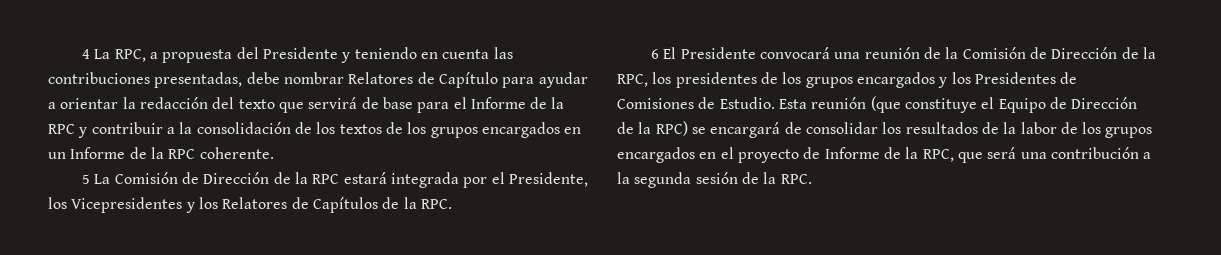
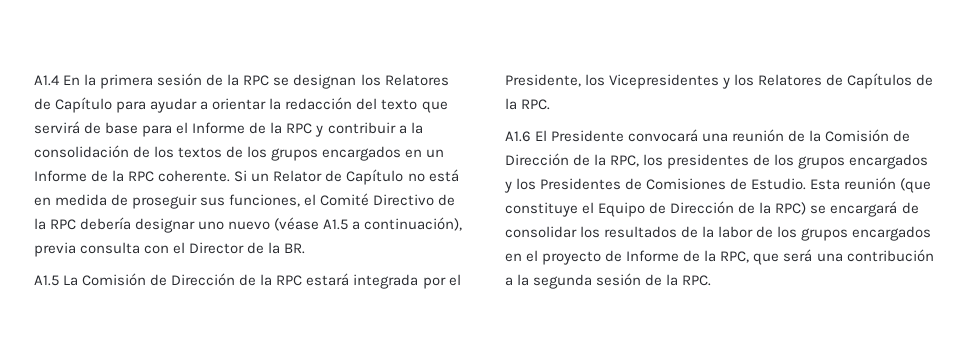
[82,47,513,63] [48,72,344,88] 4 La RPC, a propuesta del Presidente y teniendo en cuenta las contribuciones presentadas, debe nombrar -> [34,73,381,89] A1.4 En la primera sesión de la RPC se designan los
[82,174,91,184] // 5 -> [234,169,459,185] [34,193,456,209] [34,217,463,233] [34,242,306,257] [34,275,59,286] Si un Relator de Capítulo no está en medida de proseguir sus funciones, el Comité Directivo de la RPC debería designar uno nuevo (véase A1.5 a continuación), previa consulta con el Director de la BR. // A1.5
[651,49,660,59] 6 -> [505,131,531,142] A1.6

